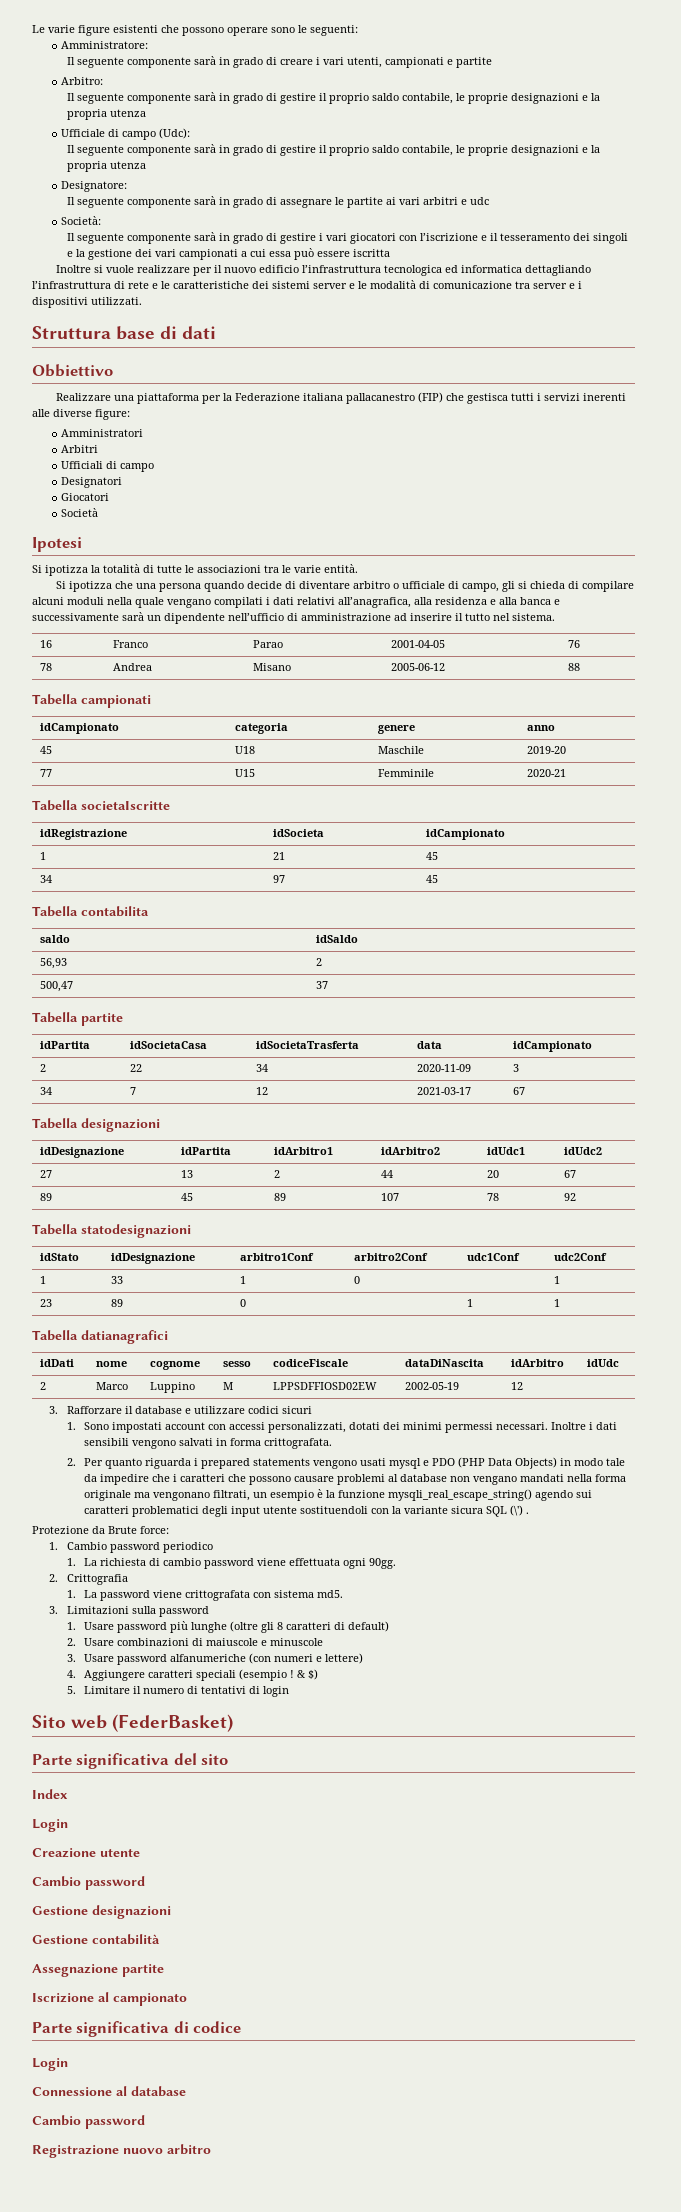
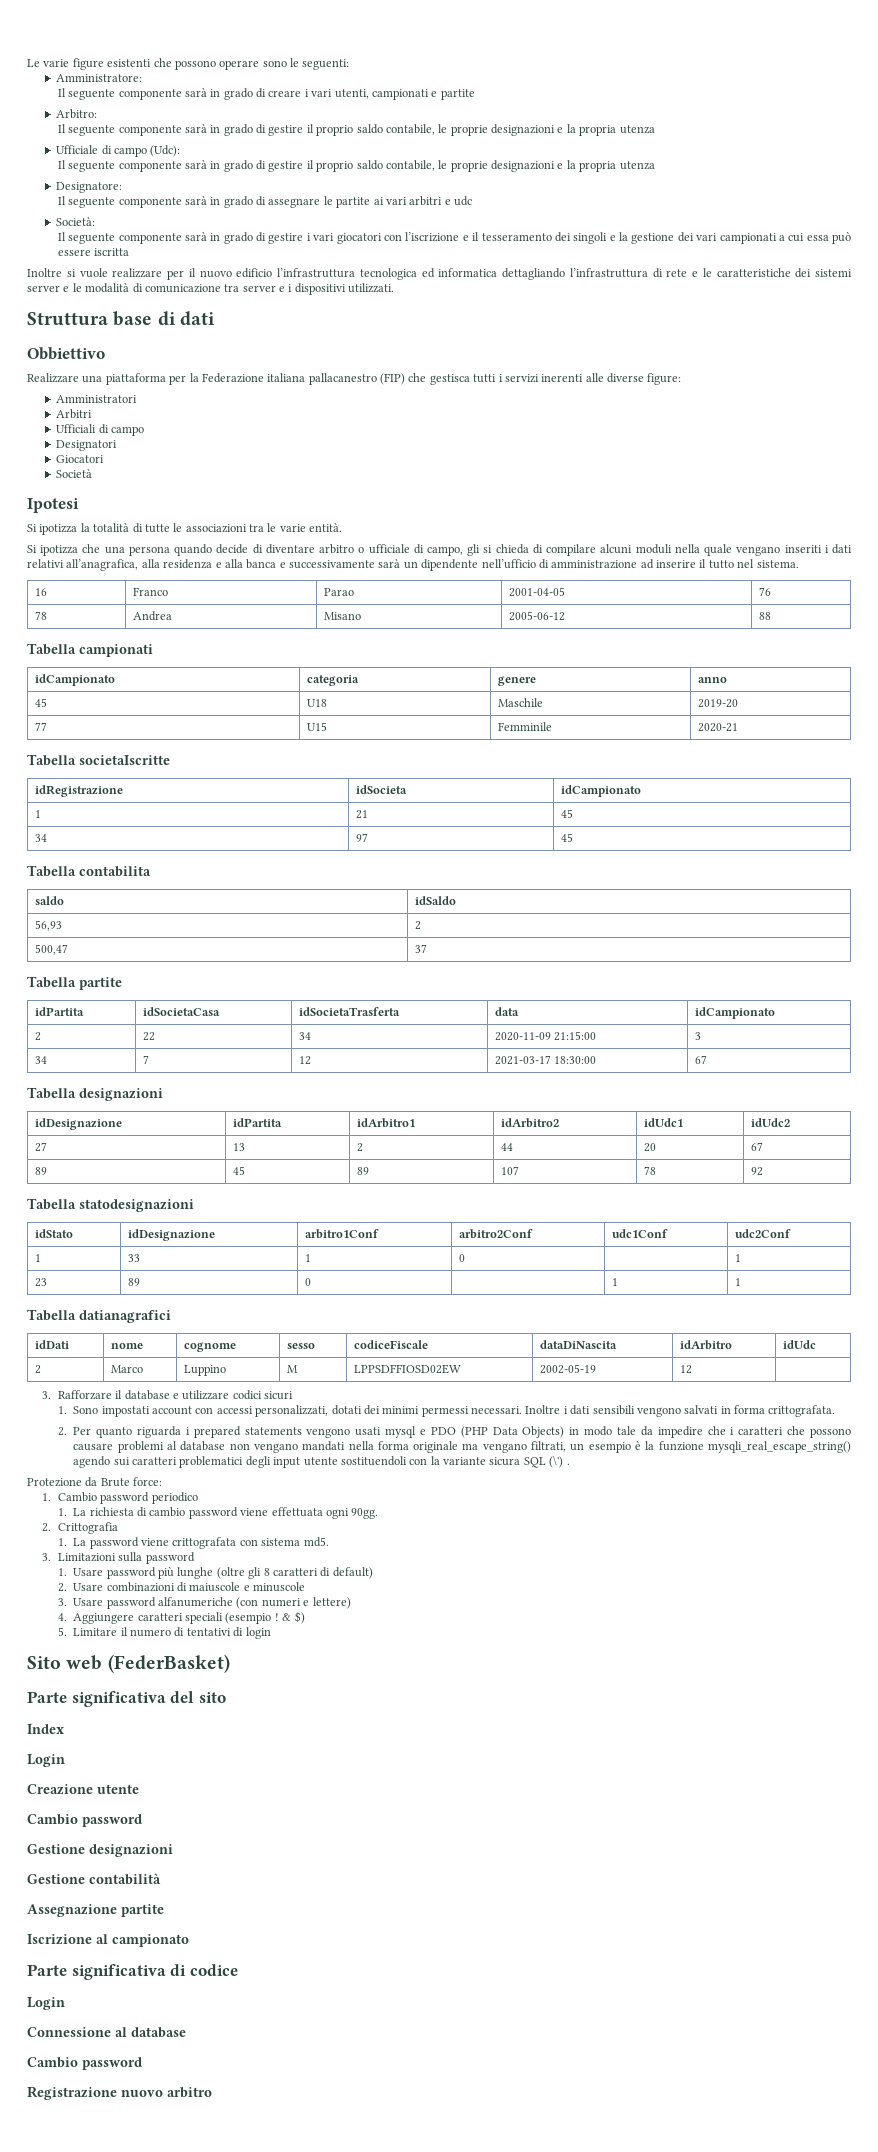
[214,597,263,608] compilati -> [784,545,822,553] inseriti
(472, 1068) none -> [554,1031,597,1041] 21:15:00
(472, 1091) none -> [554,1056,597,1064] 18:30:00
[153,1492,211,1501] vengonano -> [482,1443,527,1453] vengano

